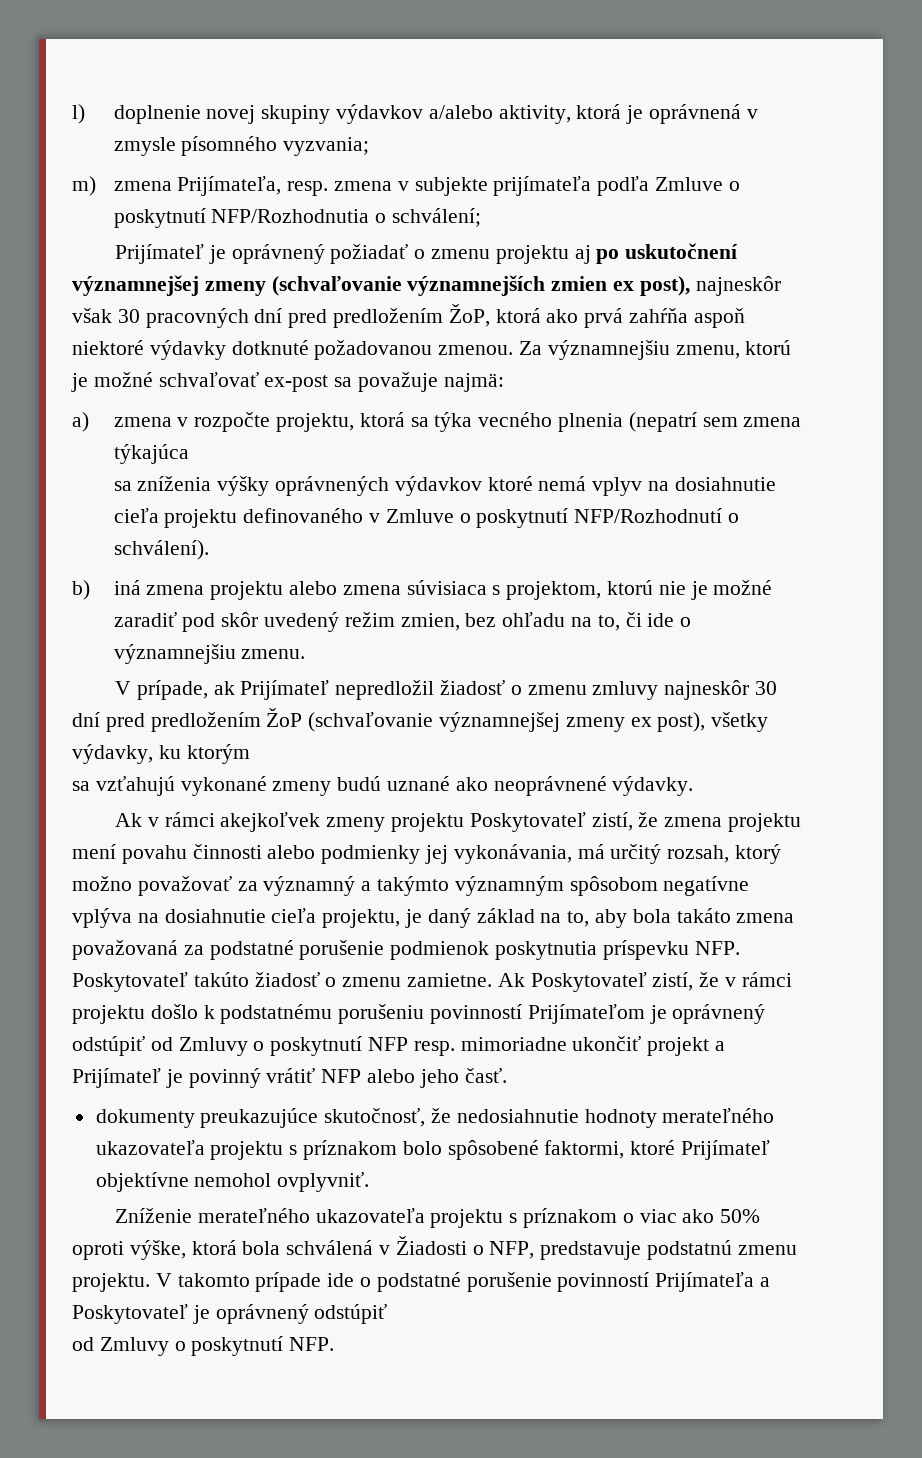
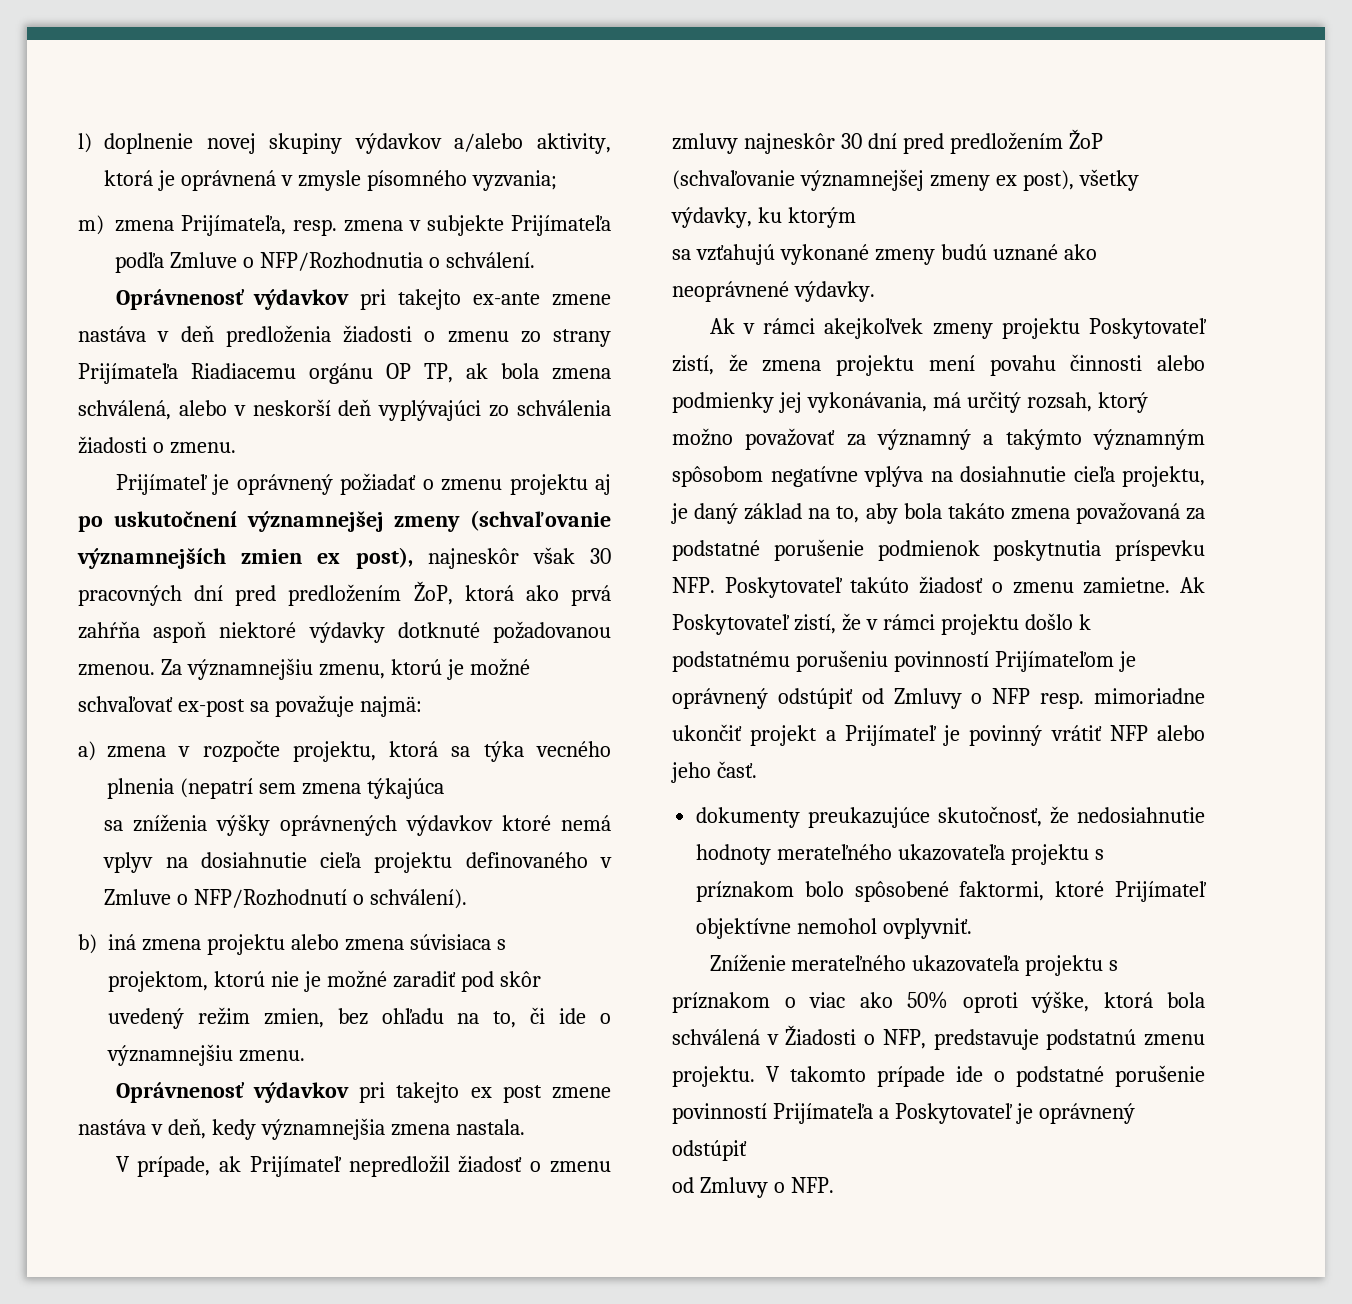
[493,176,592,196] prijímateľa -> [511,215,611,236] Prijímateľa
[113,208,206,228] poskytnutí -> (254, 262) none
[392,208,482,227] schválení; -> [445,252,535,268] [115,289,612,310] [78,325,611,347] [78,363,611,384] [78,399,611,421] [78,436,236,454] schválení. // Oprávnenosť výdavkov pri takejto ex-ante zmene nastáva v deň predloženia žiadosti o zmenu zo strany Prijímateľa Riadiacemu orgánu OP TP, ak bola zmena schválená, alebo v neskorší deň vyplývajúci zo schválenia žiadosti o zmenu.
[476,508,569,528] poskytnutí -> (189, 899) none
(306, 654) none -> [115,1082,611,1103] [78,1118,525,1140] // Oprávnenosť výdavkov pri takejto ex post zmene nastáva v deň, kedy významnejšia zmena nastala.
[270,1036,363,1056] poskytnutí -> (983, 698) none
[191,1336,284,1356] poskytnutí -> (785, 1187) none

